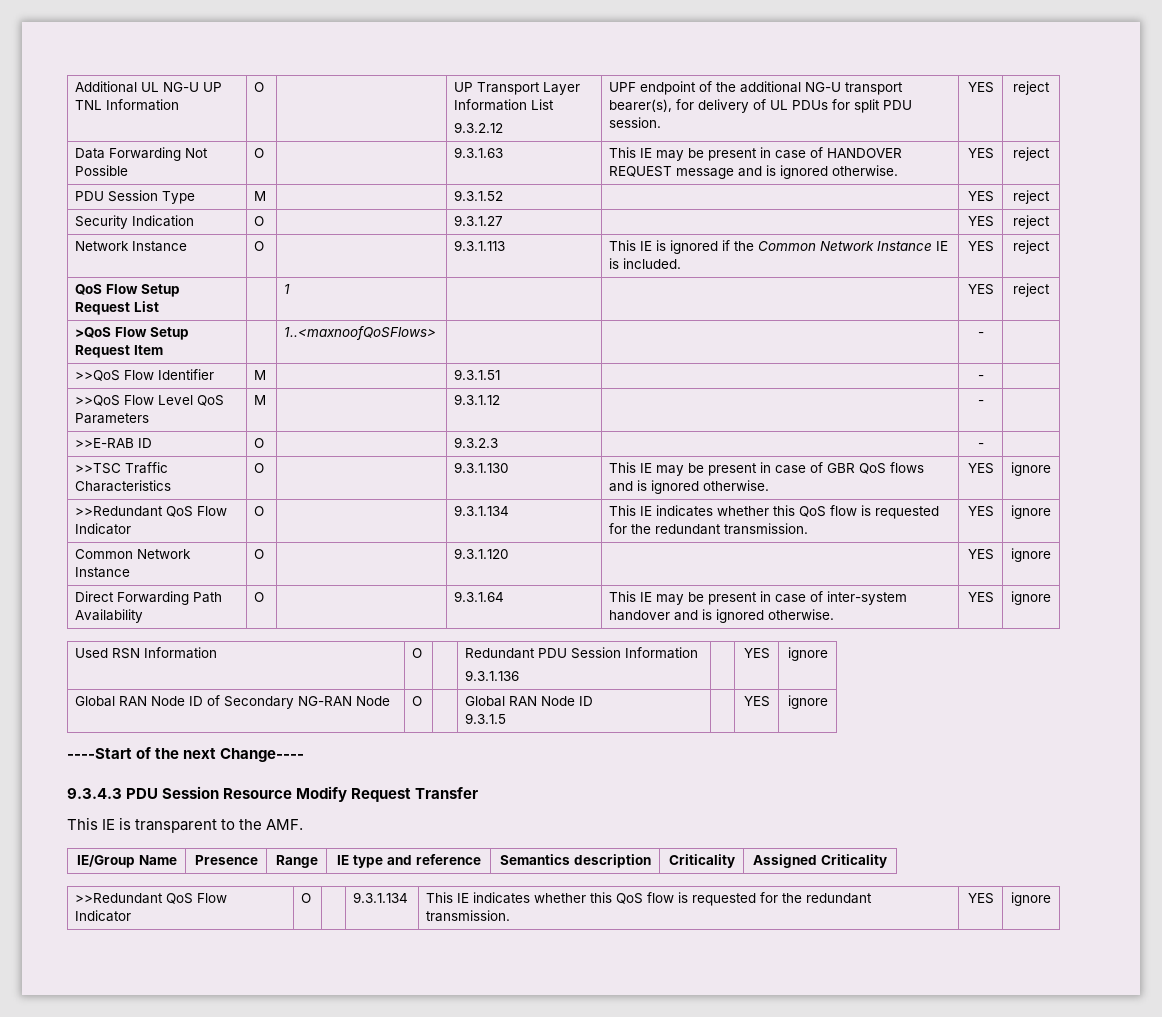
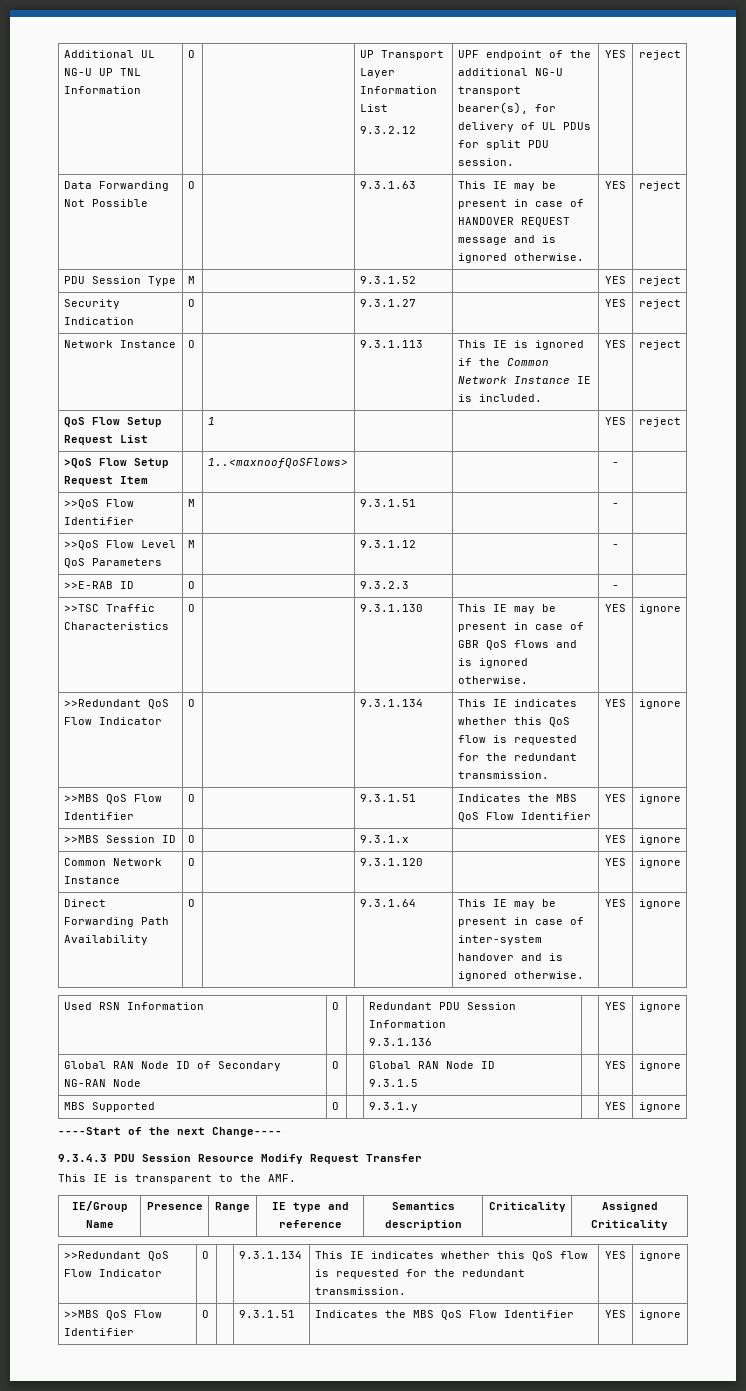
(1051, 512) none -> [63,794,162,804] [63,812,134,820] [187,794,195,802] [359,794,416,802] [457,794,577,802] [457,812,591,822] [605,794,626,802] [638,794,681,804] [63,835,176,843] [187,835,195,843] [359,835,409,843] [605,835,626,843] [638,835,681,845] // >>MBS QoS Flow Identifier | O | | 9.3.1.51 | Indicates the MBS QoS Flow Identifier | YES | ignore // >>MBS Session ID | O | | 9.3.1.x | | YES | ignore
(828, 702) none -> [63,1102,155,1112] [331,1102,339,1110] [368,1102,418,1112] [605,1102,626,1110] [638,1102,681,1112] // MBS Supported | O | | 9.3.1.y | | YES | ignore
(1051, 899) none -> [63,1310,162,1320] [63,1328,134,1336] [201,1310,209,1318] [238,1310,295,1318] [314,1310,574,1320] [605,1310,626,1318] [639,1310,681,1320] // >>MBS QoS Flow Identifier | O | | 9.3.1.51 | Indicates the MBS QoS Flow Identifier | YES | ignore

